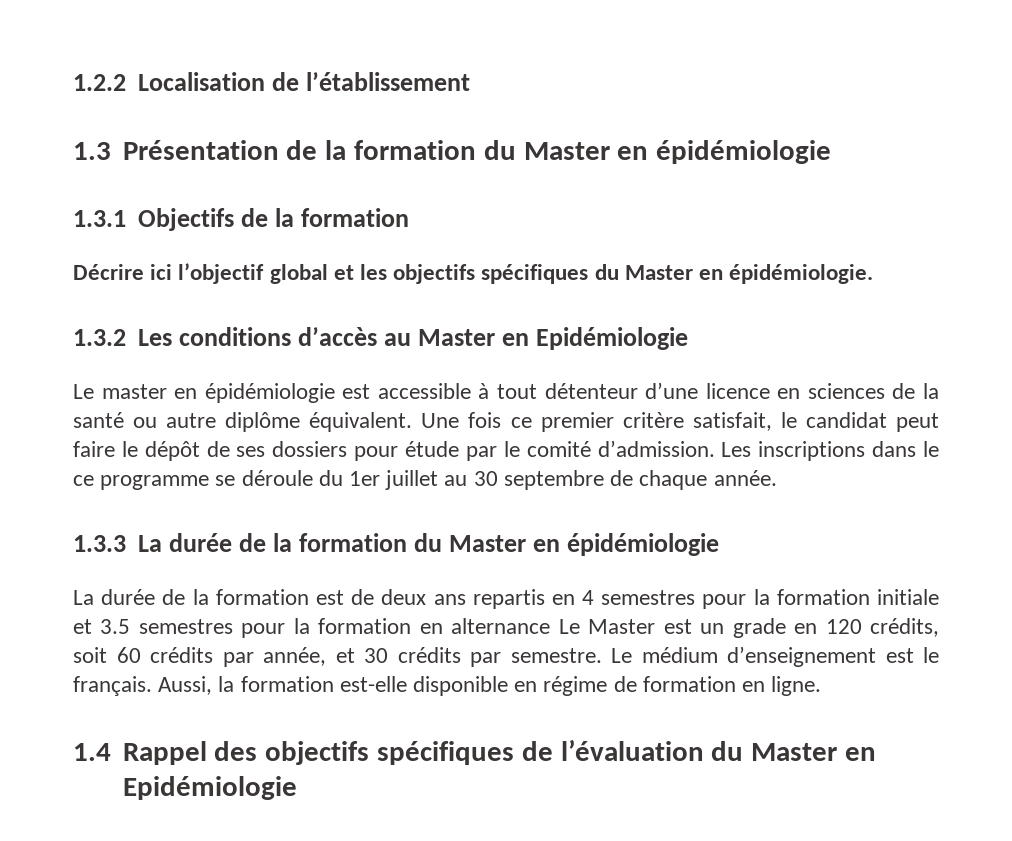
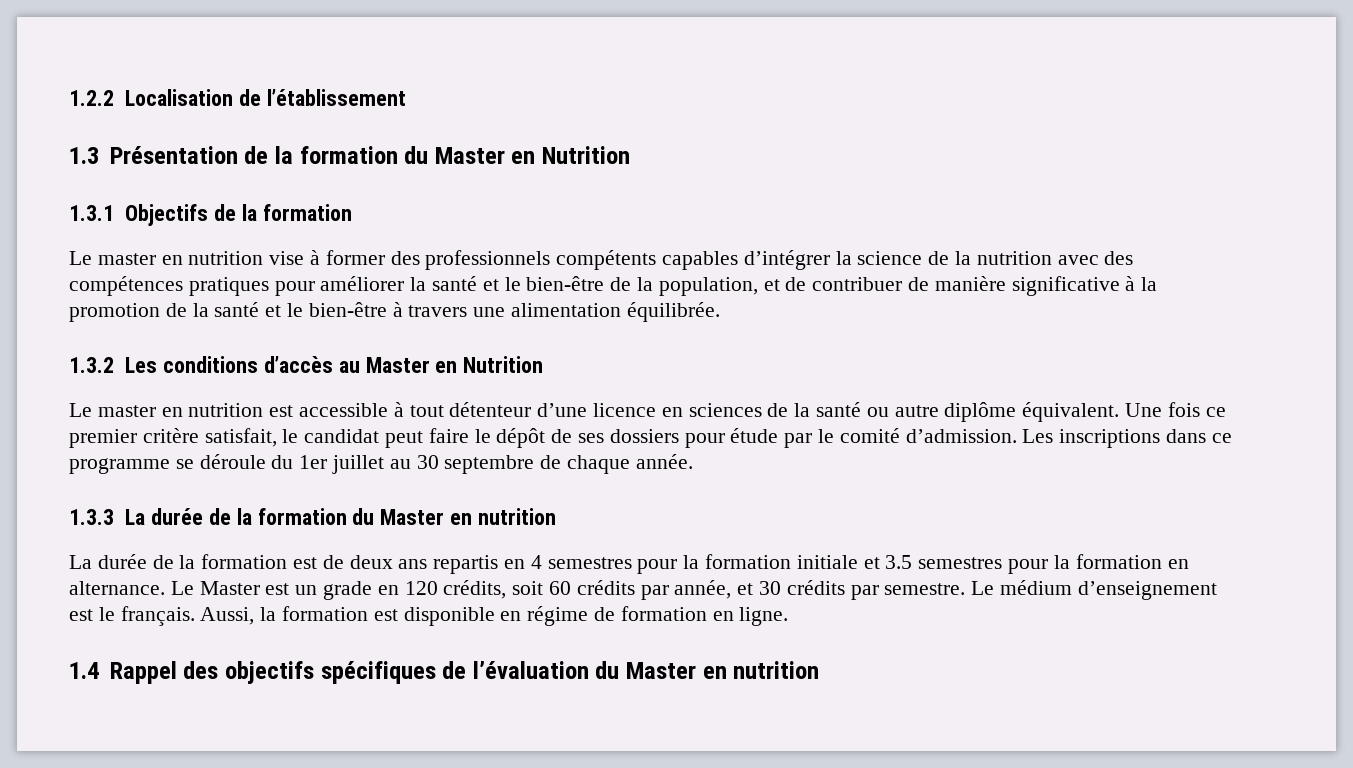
[656,140,832,164] épidémiologie -> [542,146,631,164] Nutrition
[73,263,874,284] Décrire ici l’objectif global et les objectifs spécifiques du Master en épidémiologie. -> [69,250,1134,270] [69,276,1158,296] [69,302,720,322] Le master en nutrition vise à former des professionnels compétents capables d’intégrer la science de la nutrition avec des compétences pratiques pour améliorer la santé et le bien-être de la population, et de contribuer de manière significative à la promotion de la santé et le bien-être à travers une alimentation équilibrée.
[535,327,688,350] [73,383,335,403] Epidémiologie // Le master en épidémiologie -> [463,356,544,373] [69,403,264,417] Nutrition // Le master en nutrition
[923,441,940,457] le -> (1207, 436) none
[566,533,719,556] épidémiologie -> [478,508,557,525] nutrition
[451,618,551,634] alternance -> [69,581,165,595] alternance.
[339,676,407,692] est-elle -> [373,609,398,621] est
[122,776,297,800] Epidémiologie -> [733,661,820,679] nutrition

